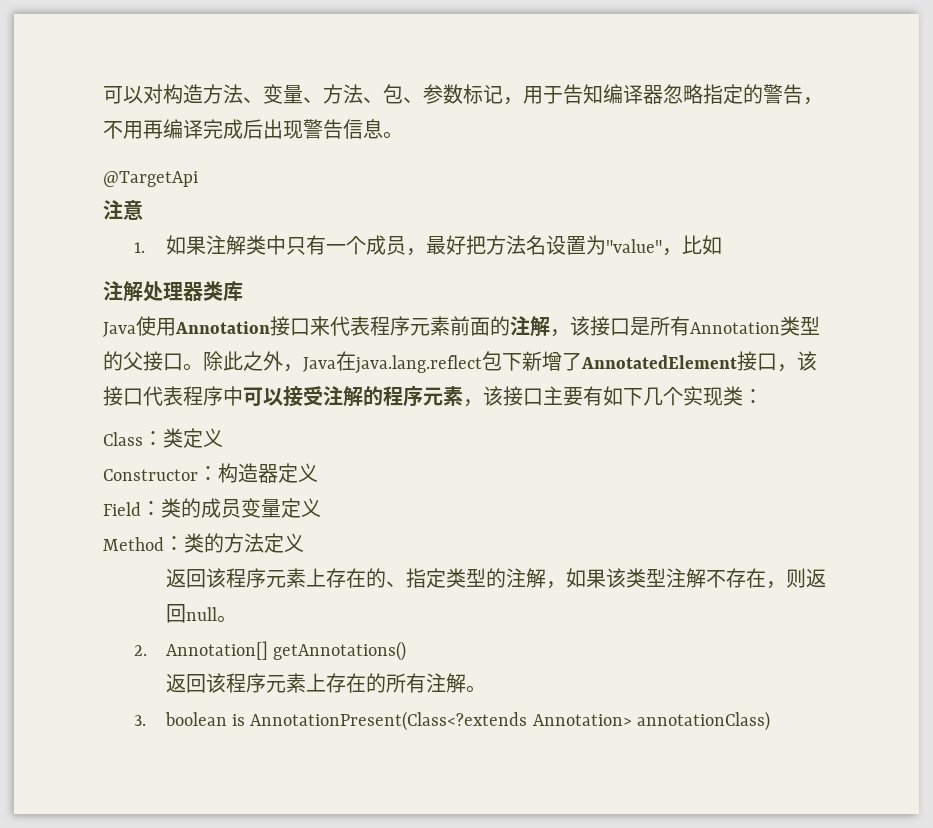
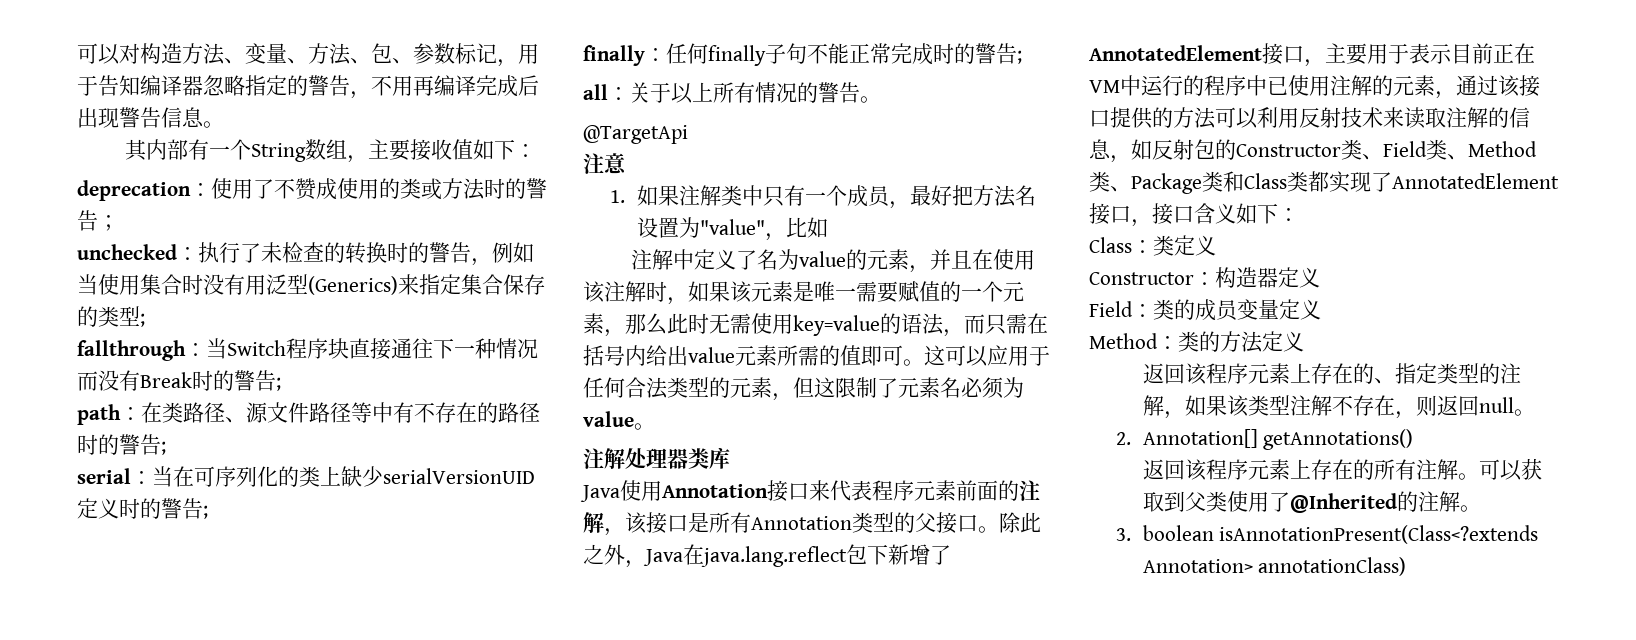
(403, 135) none -> [125,139,537,163] [77,178,547,201] [77,210,119,231] [77,242,534,266] [77,274,545,295] [77,306,145,327] [77,338,538,361] [77,370,281,391] [77,402,540,425] [77,434,166,455] [77,466,535,487] [77,498,208,519] [583,43,1022,66] [583,82,881,104] // 其内部有一个String数组，主要接收值如下： // deprecation：使用了不赞成使用的类或方法时的警告； // unchecked：执行了未检查的转换时的警告，例如当使用集合时没有用泛型(Generics)来指定集合保存的类型; // fallthrough：当Switch程序块直接通往下一种情况而没有Break时的警告; // path：在类路径、源文件路径等中有不存在的路径时的警告; // serial：当在可序列化的类上缺少serialVersionUID定义时的警告; // finally：任何finally子句不能正常完成时的警告; // all：关于以上所有情况的警告。
(722, 245) none -> [631,249,1036,273] [583,281,1024,305] [583,313,1048,337] [583,345,1050,367] [583,377,1024,401] [583,411,655,430] // 注解中定义了名为value的元素，并且在使用该注解时，如果该元素是唯一需要赋值的一个元素，那么此时无需使用key=value的语法，而只需在括号内给出value元素所需的值即可。这可以应用于任何合法类型的元素，但这限制了元素名必须为value。
[797,351,817,371] [103,386,743,407] 该接口代表程序中可以接受注解的程序元素，该接口主要有如下几个实现类 -> [1325,43,1535,65] [1089,75,1540,99] [1089,107,1530,129] [1089,139,1537,163] [1089,171,1559,194] [1089,203,1278,227] 主要用于表示目前正在VM中运行的程序中已使用注解的元素，通过该接口提供的方法可以利用反射技术来读取注解的信息，如反射包的Constructor类、Field类、Method类、Package类和Class类都实现了AnnotatedElement接口，接口含义如下
(486, 689) none -> [1478,458,1542,481] [1142,491,1481,513] 可以获取到父类使用了@Inherited的注解。
[231,711,528,731] is AnnotationPresent(Class<?extends -> [1219,525,1539,544] isAnnotationPresent(Class<?extends

